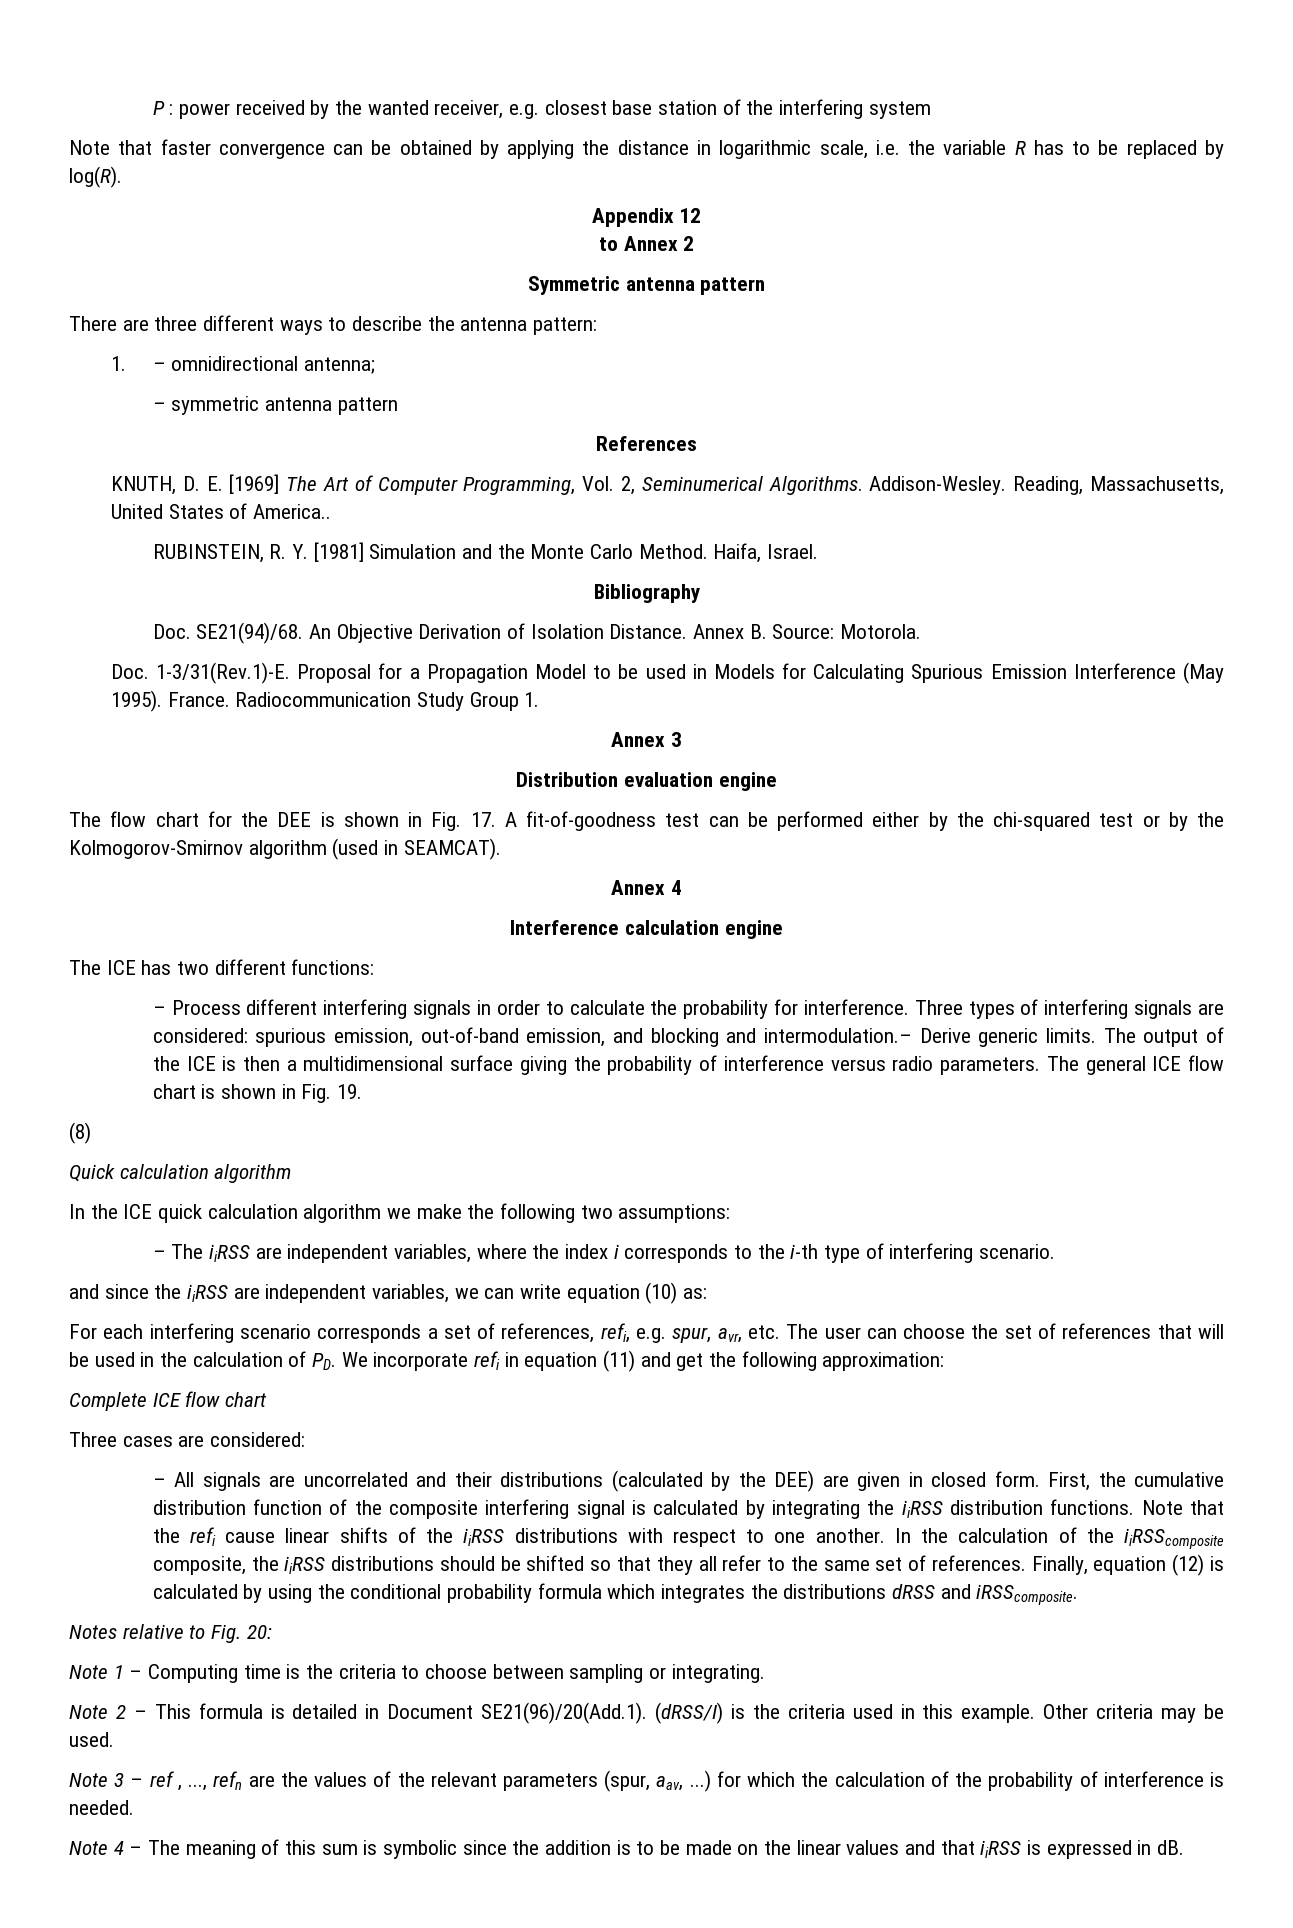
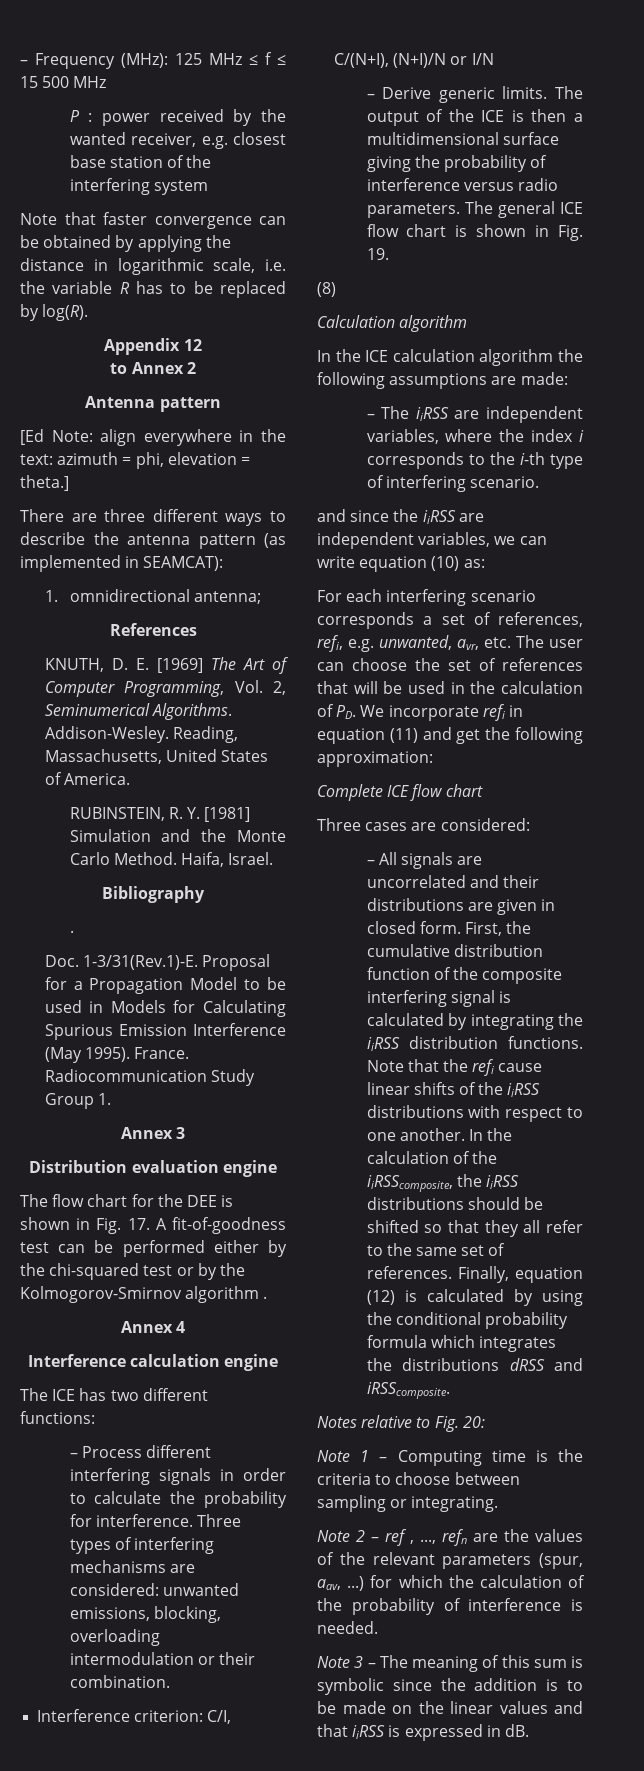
(152, 108) none -> [20,52,286,69] [20,76,107,88] – Frequency (MHz): 125 MHz ≤ f ≤ 15 500 MHz //
[527,276,766,295] Symmetric antenna pattern -> [85,396,221,412] [20,429,286,446] [20,452,250,469] [20,475,69,491] Antenna pattern // [Ed Note: align everywhere in the text: azimuth = phi, elevation = theta.]
[533,317,598,335] [110,356,166,371] pattern: // 1. – -> [198,533,286,549] [20,555,224,572] [44,590,58,602] pattern (as implemented in SEAMCAT): // 1.
[152,396,398,415] // – symmetric antenna pattern -> (261, 597) none
[252,504,331,519] America.. -> [63,773,130,785] America.
[152,622,922,644] Doc. SE21(94)/68. An Objective Derivation of Isolation Distance. Annex B. Source: Motorola. -> [69,930,74,933] .
[332,838,501,860] (used in SEAMCAT). -> [263,1296,268,1299] .
[1134,1000,1224,1019] [152,1027,913,1047] signals are considered: spurious emission, out-of-band emission, and blocking and intermodulation.– -> [69,1560,195,1573] [69,1583,239,1596] [69,1606,221,1623] [69,1629,160,1646] [69,1652,255,1665] [69,1675,170,1688] [37,1709,232,1724] [334,53,494,68] [366,94,375,99] mechanisms are considered: unwanted emissions, blocking, overloading intermodulation or their combination. // Interference criterion: C/I, C/(N+I), (N+I)/N or I/N // –
[69,1164,209,1182] Quick calculation -> [317,315,395,328] Calculation
[158,1203,731,1223] quick calculation algorithm we make the following two assumptions: -> [392,349,583,366] [317,372,568,389] calculation algorithm the following assumptions are made:
[672,1327,712,1343] spur, -> [379,635,452,650] unwanted,
[611,1470,815,1492] (calculated by the DEE) -> (464, 904) none
[1123,1528,1224,1549] [152,1556,246,1575] iiRSScomposite composite, -> [366,1175,453,1192] iiRSScomposite,
[154,1702,1225,1724] [69,1732,114,1747] [69,1773,144,1787] This formula is detailed in Document SE21(96)/20(Add.1). (dRSS/I) is the criteria used in this example. Other criteria may be used. // Note 3 – -> (379, 1539) none
[113,1841,124,1855] 4 -> [354,1656,364,1668] 3

